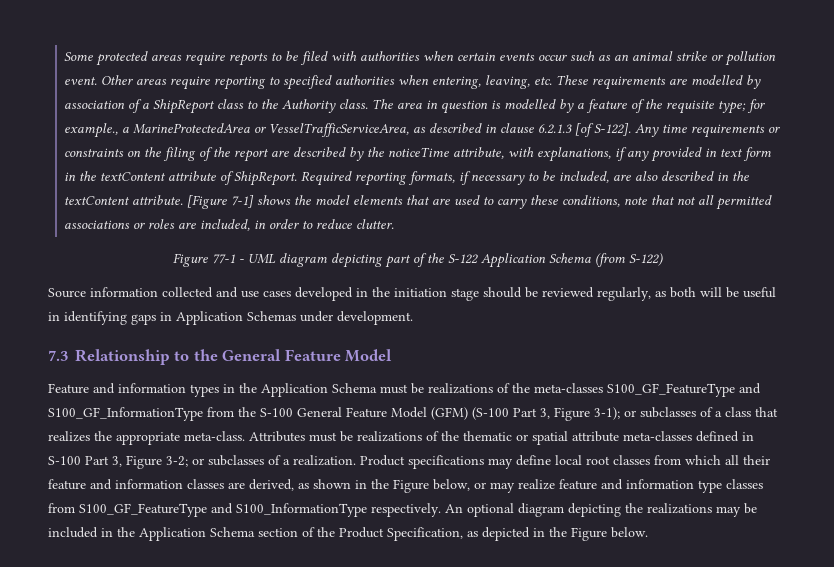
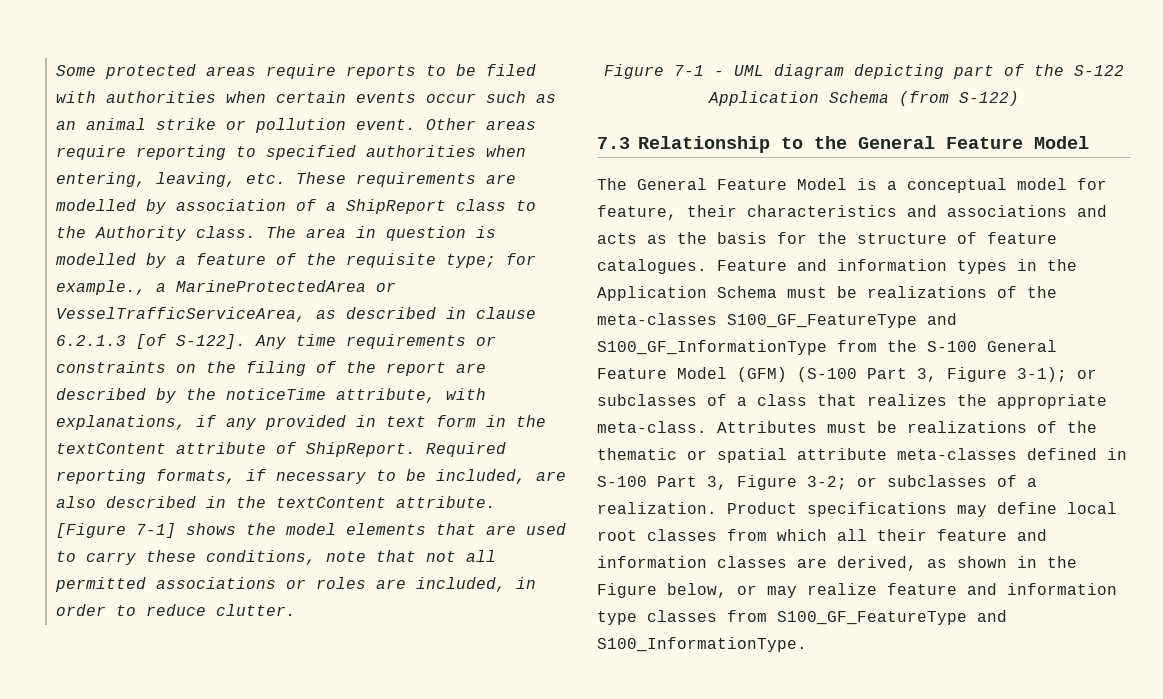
[211,254,235,264] 77-1 -> [674,65,704,76] 7-1
[48,287,776,301] [48,311,413,325] // Source information collected and use cases developed in the initiation stage should be reviewed regularly, as both will be useful in identifying gaps in Application Schemas under development. -> (1019, 98) none
(393, 355) none -> [597,178,1107,193] [597,205,1107,220] [597,232,1057,244] [597,259,707,274] The General Feature Model is a conceptual model for feature, their characteristics and associations and acts as the basis for the structure of feature catalogues.
[236,503,757,517] [48,527,648,541] S100_InformationType respectively. An optional diagram depicting the realizations may be included in the Application Schema section of the Product Specification, as depicted in the Figure below. -> [597,637,807,652] S100_InformationType.

